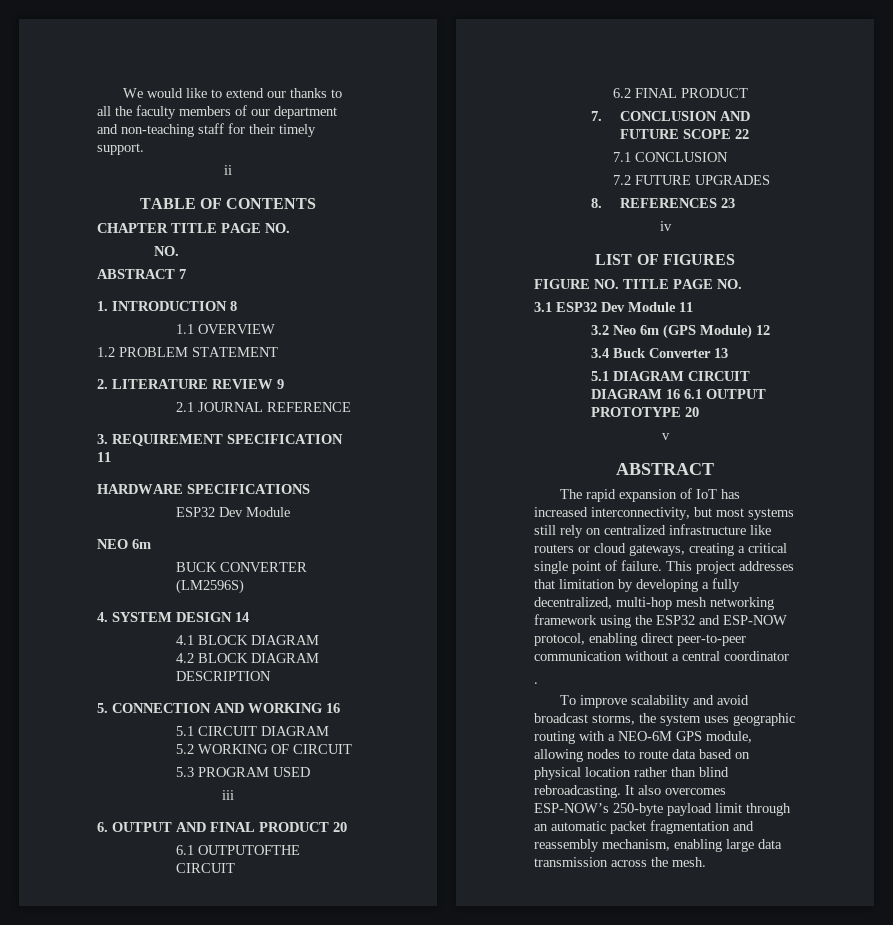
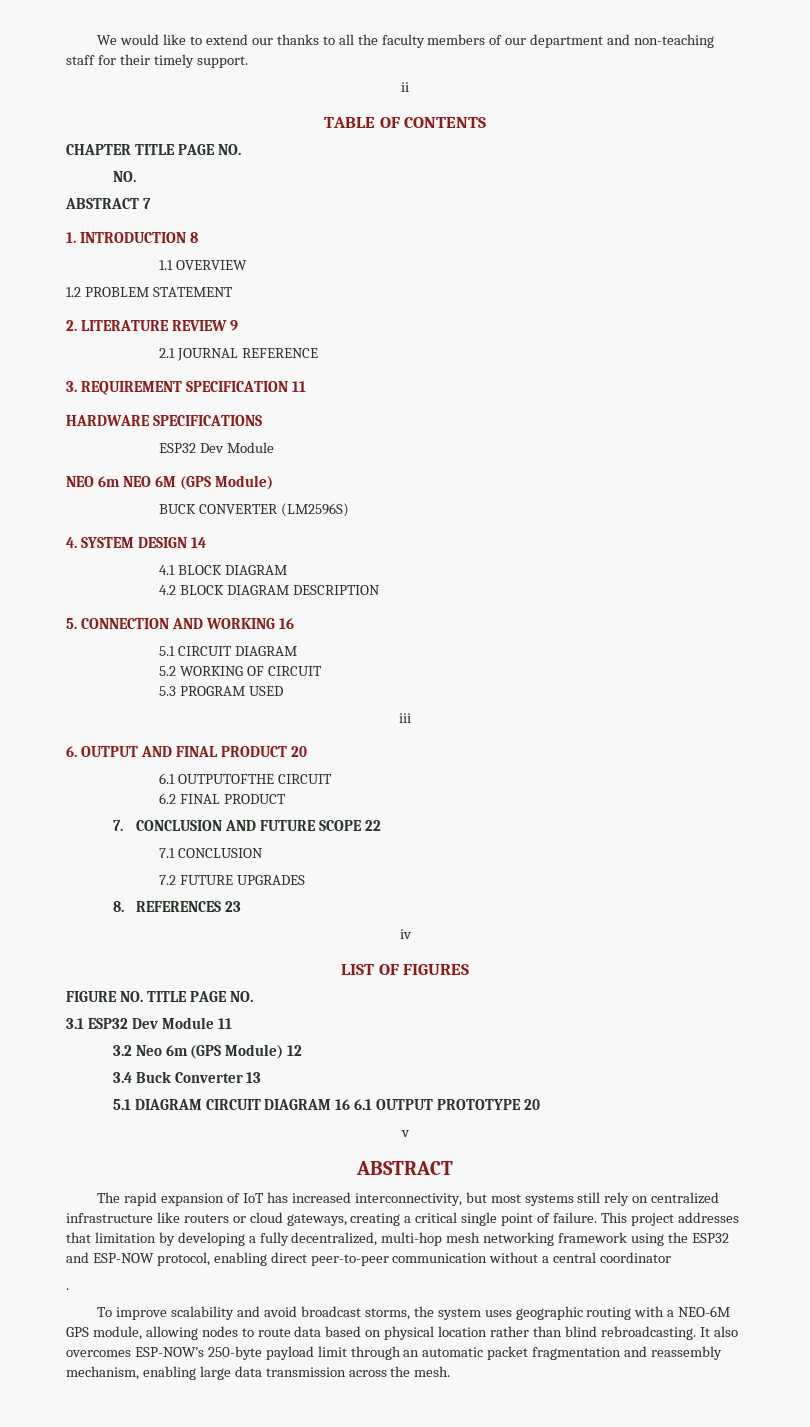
(151, 544) none -> [122,475,273,490] NEO 6M (GPS Module)

